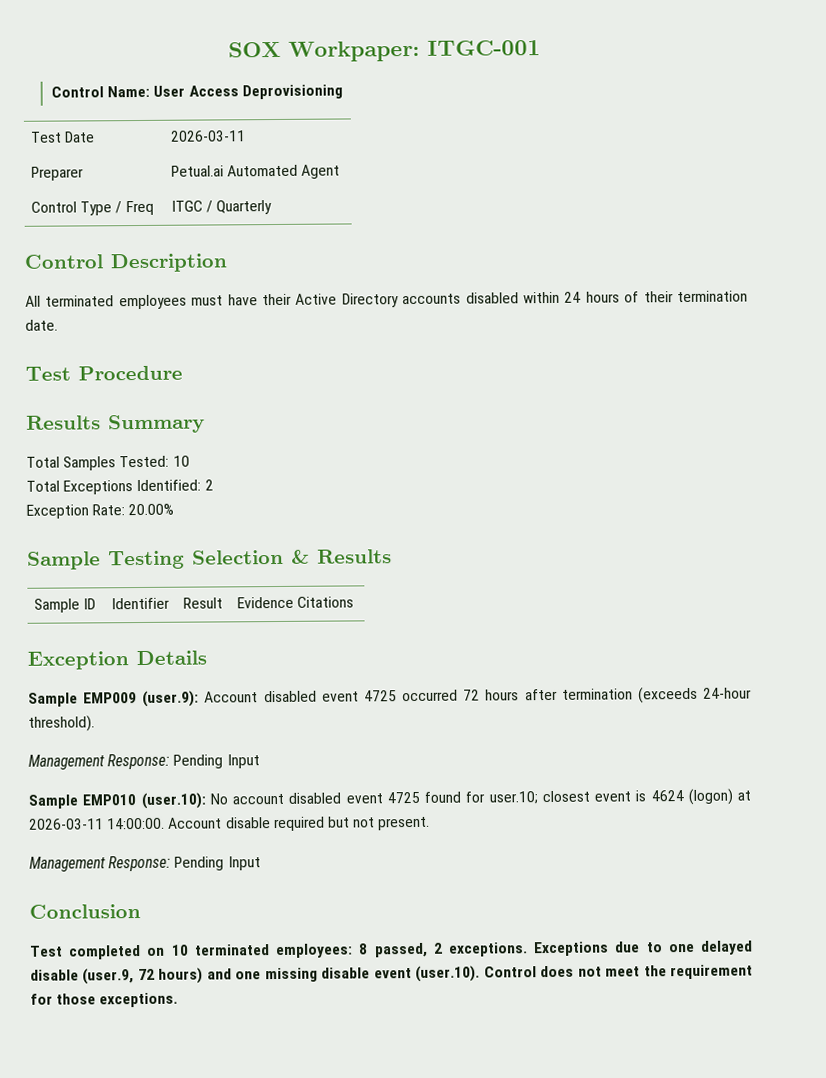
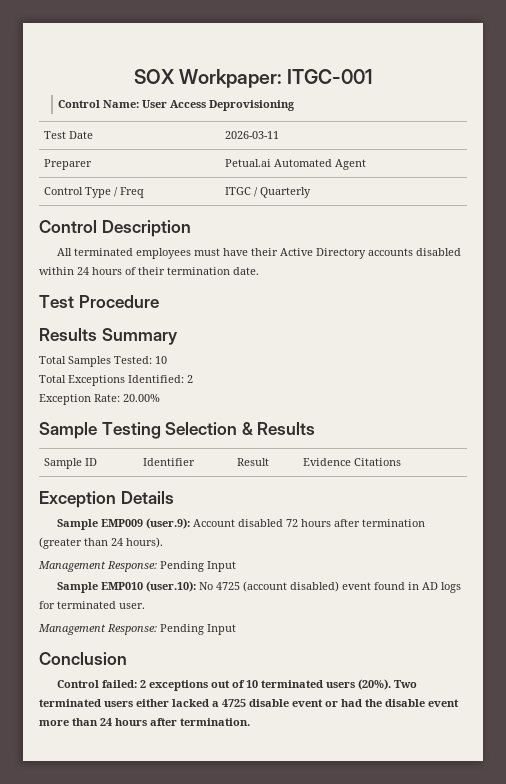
[321,689,459,702] event 4725 occurred -> (284, 523) none
[637,686,752,704] [28,715,95,732] (exceeds 24-hour threshold). -> [39,537,163,549] (greater than 24 hours).
[232,788,751,805] [29,816,431,832] account disabled event 4725 found for user.10; closest event is 4624 (logon) at 2026-03-11 14:00:00. Account disable required but not present. -> [216,581,462,593] [39,601,145,609] 4725 (account disabled) event found in AD logs for terminated user.
[29,940,753,960] [30,964,753,985] [30,992,179,1008] Test completed on 10 terminated employees: 8 passed, 2 exceptions. Exceptions due to one delayed disable (user.9, 72 hours) and one missing disable event (user.10). Control does not meet the requirement for those exceptions. -> [57,679,418,691] [39,699,459,707] [39,718,250,726] Control failed: 2 exceptions out of 10 terminated users (20%). Two terminated users either lacked a 4725 disable event or had the disable event more than 24 hours after termination.

